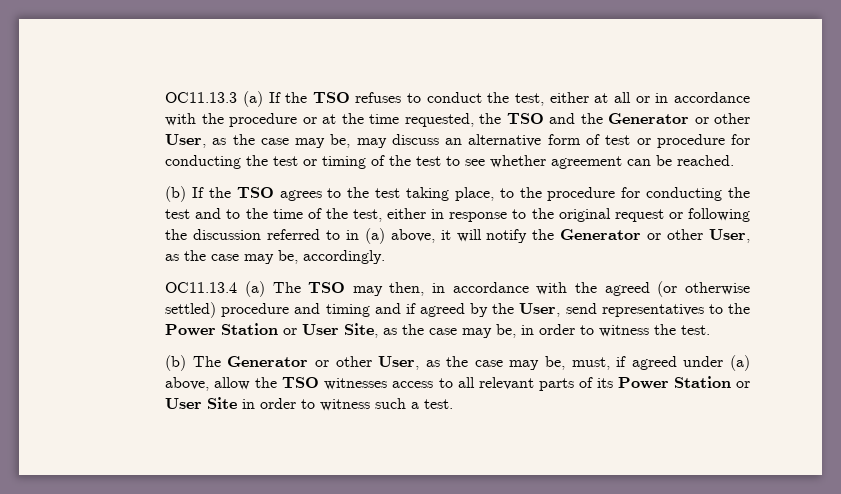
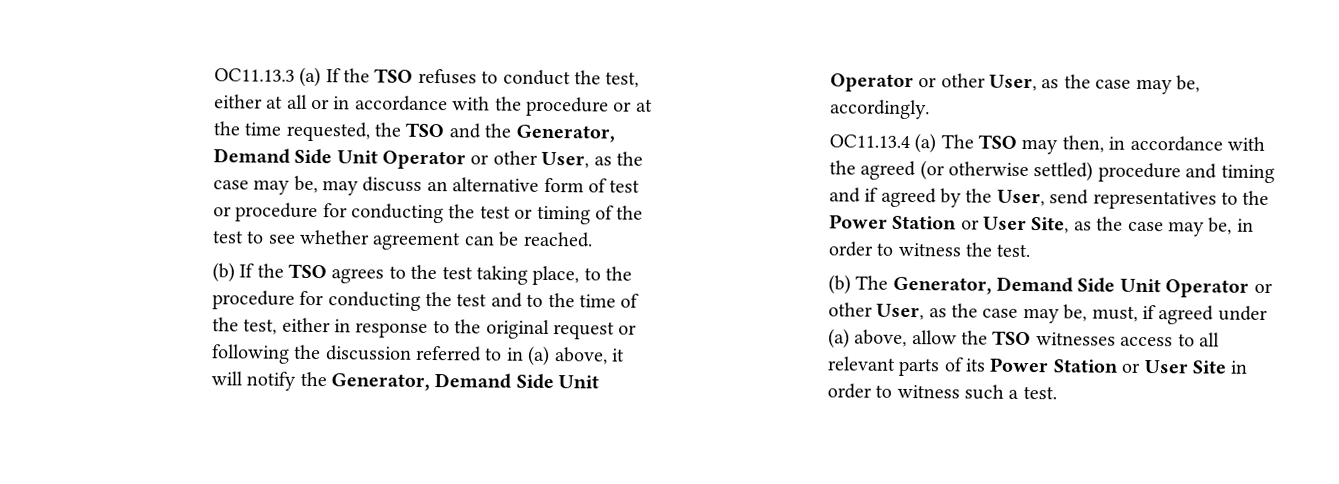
[608,113,690,124] Generator -> [515,124,615,143] [212,148,466,170] Generator, Demand Side Unit Operator
[560,229,642,240] Generator -> [330,373,600,391] [829,73,914,93] Generator, Demand Side Unit Operator
[227,356,309,367] Generator -> [892,276,1250,298] Generator, Demand Side Unit Operator

